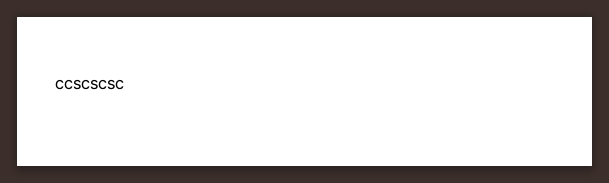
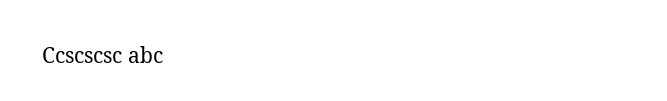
[55,79,124,90] ccscscsc -> [42,46,163,63] Ccscscsc abc

